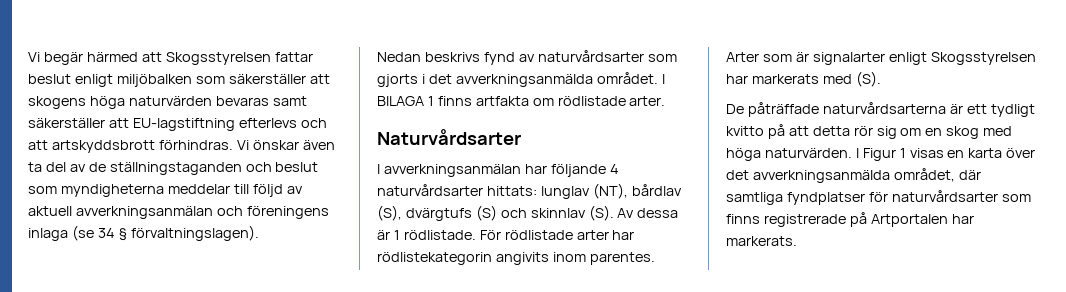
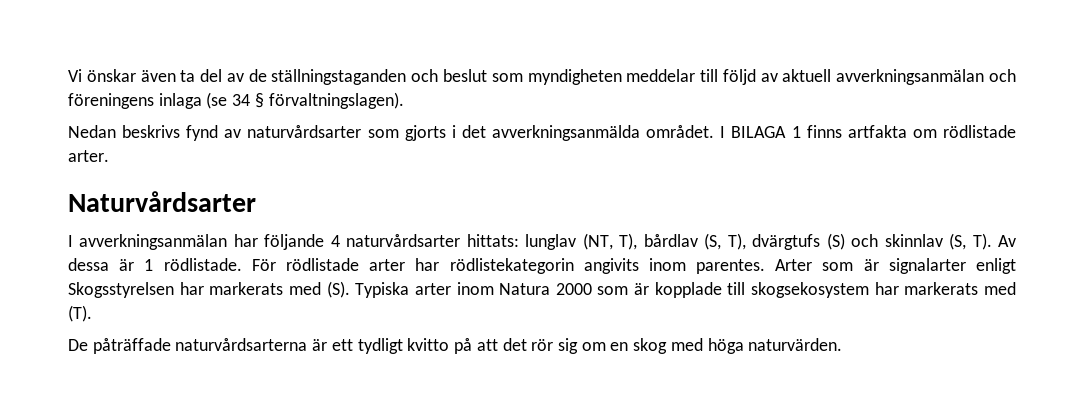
[28,52,313,65] [28,74,330,87] [28,96,307,109] [28,118,327,131] [28,140,249,153] Vi begär härmed att Skogsstyrelsen fattar beslut enligt miljöbalken som säkerställer att skogens höga naturvärden bevaras samt säkerställer att EU-lagstiftning efterlevs och att artskyddsbrott förhindras. Vi -> [68,69,82,82] Vi
[60,184,164,197] myndigheterna -> [527,69,622,85] myndigheten
[592,183,682,199] [377,205,402,221] (NT), bårdlav (S), -> [582,233,746,250] (NT, T), bårdlav (S, T),
[588,205,614,221] (S). -> [949,233,992,250] (S, T).
(881, 79) none -> [355,282,1016,298] [68,305,92,322] Typiska arter inom Natura 2000 som är kopplade till skogsekosystem har markerats med (T).
[812,126,850,136] detta -> [502,338,527,351] det
[855,148,1036,161] [726,168,981,183] [726,190,1031,205] [726,212,974,227] [726,236,797,246] I Figur 1 visas en karta över det avverkningsanmälda området, där samtliga fyndplatser för naturvårdsarter som finns registrerade på Artportalen har markerats. -> (843, 344) none

